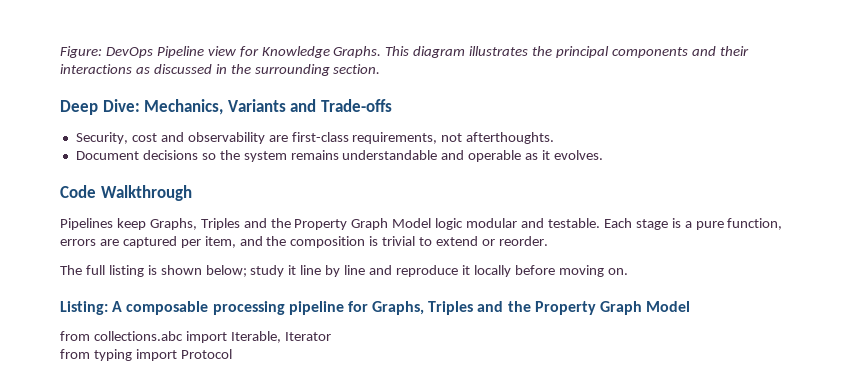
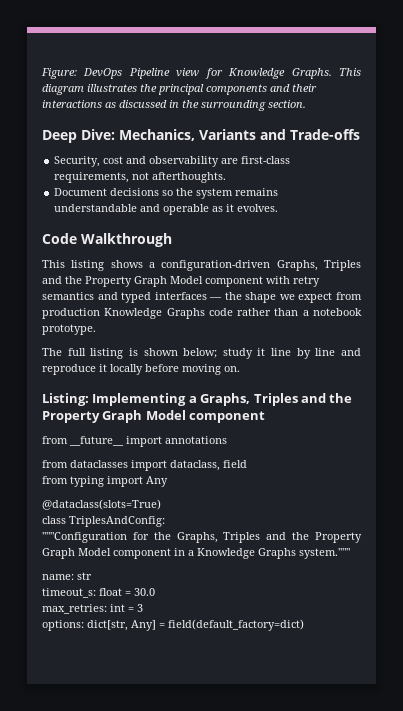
[60,218,783,230] [60,236,548,248] Pipelines keep Graphs, Triples and the Property Graph Model logic modular and testable. Each stage is a pure function, errors are captured per item, and the composition is trivial to extend or reorder. -> [42,260,361,271] [42,276,320,287] [42,292,362,303] [42,308,362,319] [42,324,96,335] This listing shows a configuration-driven Graphs, Triples and the Property Graph Model component with retry semantics and typed interfaces — the shape we expect from production Knowledge Graphs code rather than a notebook prototype.
[112,301,691,315] [60,331,331,343] [60,349,232,361] A composable processing pipeline for Graphs, Triples and the Property Graph Model // from collections.abc import Iterable, Iterator // from typing import Protocol -> [92,393,353,406] [42,410,266,423] [42,436,227,447] [42,460,247,471] [42,476,168,487] [42,499,161,510] [42,516,165,527] [42,532,362,543] [42,548,350,559] [42,572,92,580] [42,588,155,598] [42,604,143,614] [42,619,304,631] Implementing a Graphs, Triples and the Property Graph Model component // from __future__ import annotations // from dataclasses import dataclass, field // from typing import Any // @dataclass(slots=True) // class TriplesAndConfig: // """Configuration for the Graphs, Triples and the Property Graph Model component in a Knowledge Graphs system.""" // name: str // timeout_s: float = 30.0 // max_retries: int = 3 // options: dict[str, Any] = field(default_factory=dict)

